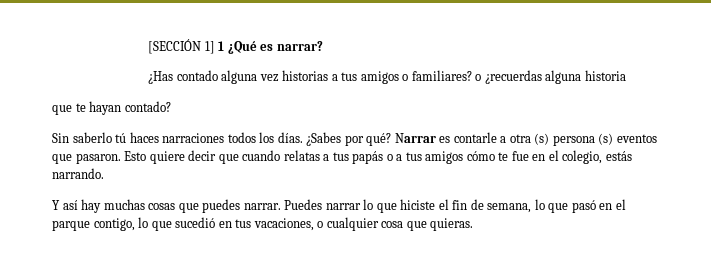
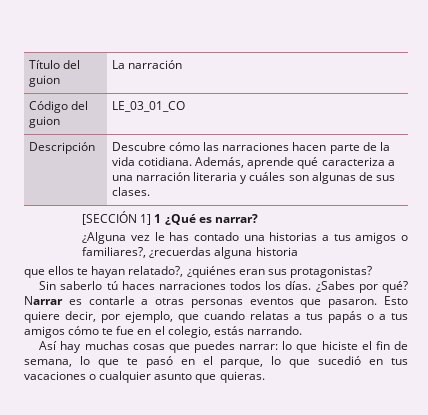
(148, 46) none -> [29,60,81,69] [29,75,61,87] [112,60,183,69] [29,101,89,113] [29,116,61,128] [112,101,186,112] [29,142,96,154] [112,142,390,154] [112,157,395,169] [112,172,395,184] [112,187,151,196] Título del guion | La narración // Código del guion | LE_03_01_CO // Descripción | Descubre cómo las narraciones hacen parte de la vida cotidiana. Además, aprende qué caracteriza a una narración literaria y cuáles son algunas de sus clases. //
[148,70,279,84] ¿Has contado alguna vez -> [82,232,265,244] ¿Alguna vez le has contado una
[411,70,482,81] familiares? o -> [82,247,147,258] familiares?,
(72, 110) none -> [48,266,75,275] ellos
[124,101,171,112] contado? -> [128,266,372,278] relatado?, ¿quiénes eran sus protagonistas?
[509,133,614,146] otra (s) persona (s) -> [155,298,243,308] otras personas
[188,150,217,161] decir -> [65,311,173,323] decir, por ejemplo,
[52,200,78,210] Y así -> [39,341,58,350] Así
[243,199,361,210] narrar. Puedes narrar -> [239,344,279,350] narrar:
(569, 208) none -> [126,358,138,365] te
[52,218,135,231] parque contigo, -> [220,359,264,368] parque,
[253,218,314,231] vacaciones, -> [24,371,86,380] vacaciones
[381,221,404,228] cosa -> [154,373,193,380] asunto

